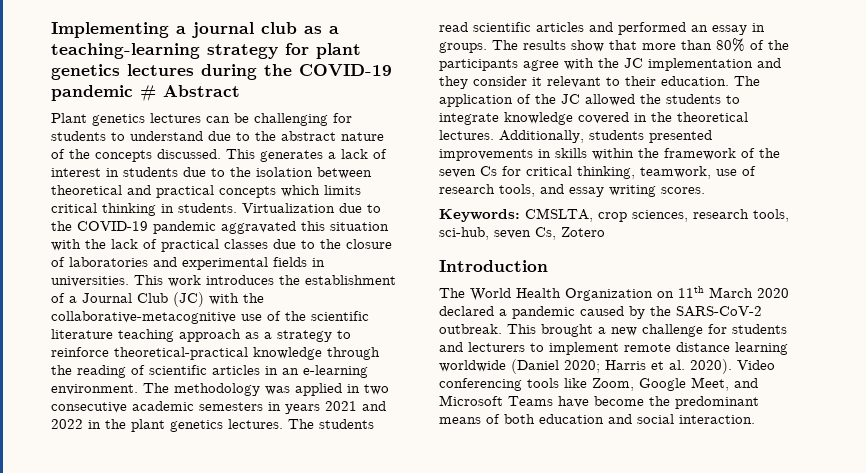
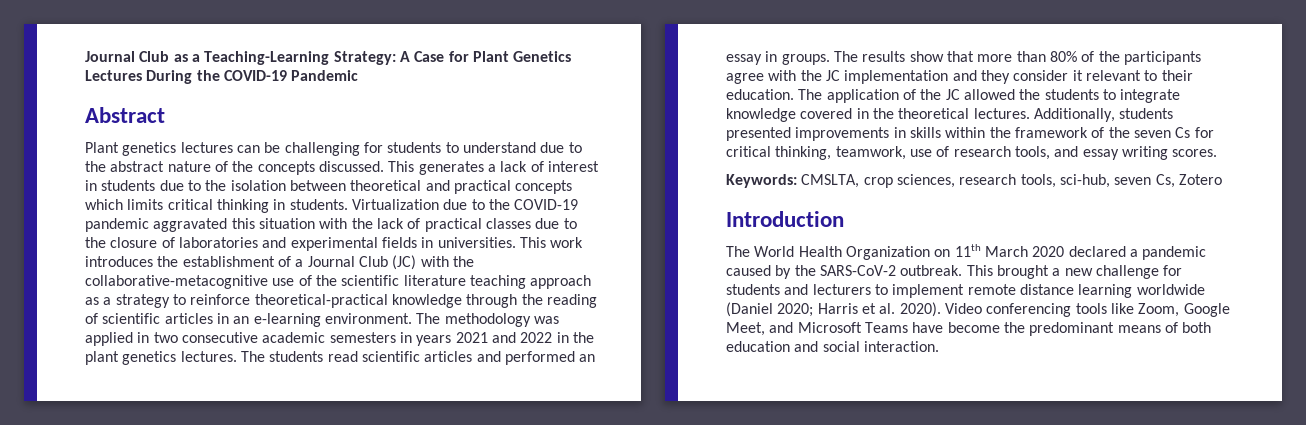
[51,22,339,38] [51,43,361,59] [51,64,392,80] [51,85,156,102] Implementing a journal club as a teaching-learning strategy for plant genetics lectures during the COVID-19 pandemic # -> [85,51,572,65] [85,70,359,84] Journal Club as a Teaching-Learning Strategy: A Case for Plant Genetics Lectures During the COVID-19 Pandemic //

